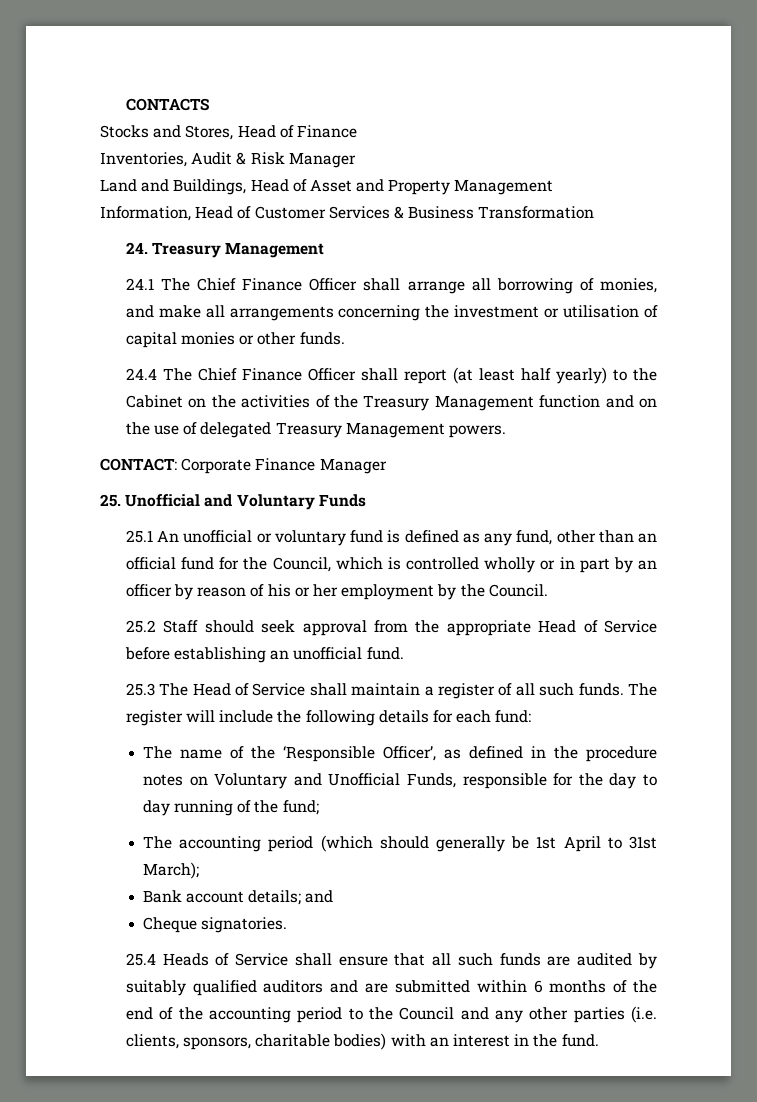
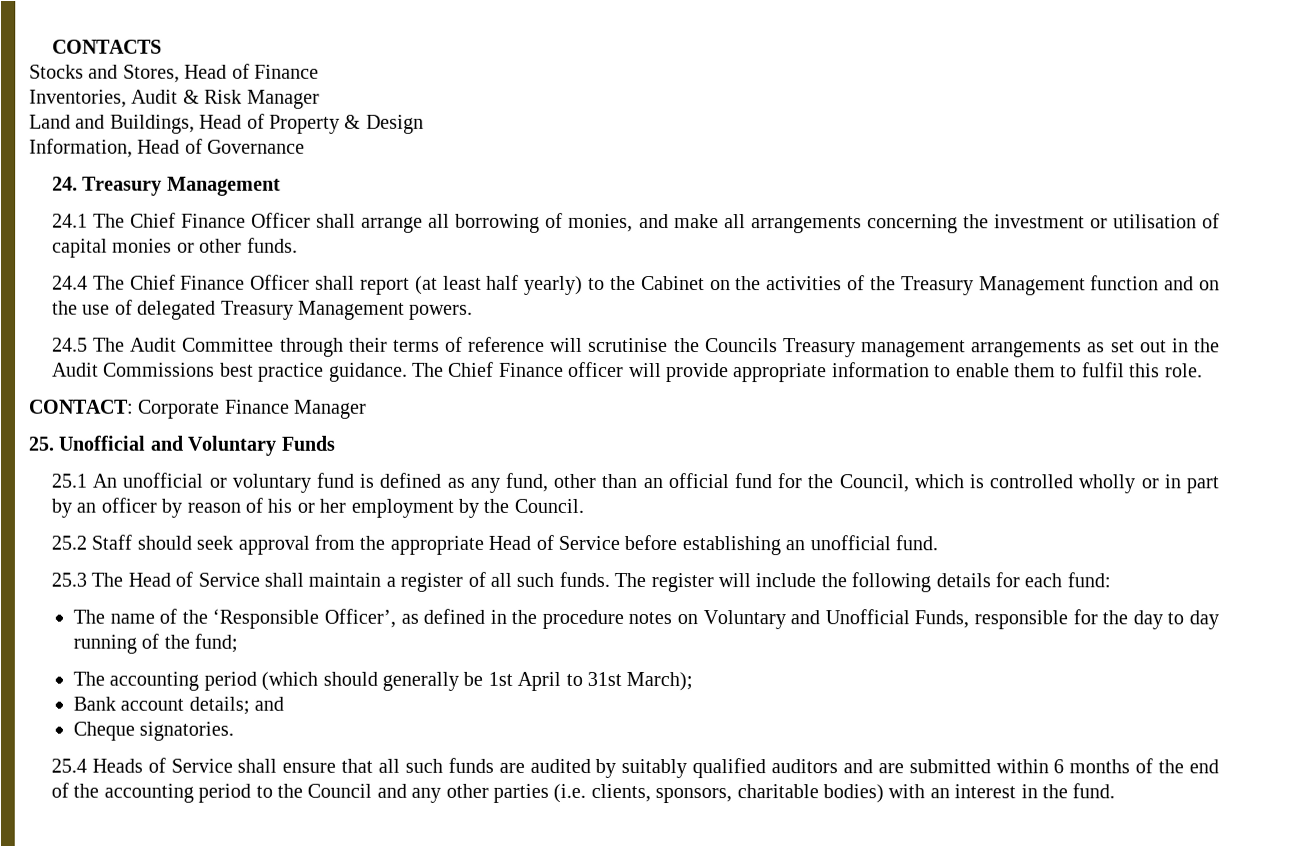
[309,179,554,195] Asset and Property Management -> [269,114,424,134] Property & Design
[254,206,595,219] Customer Services & Business Transformation -> [207,139,306,154] Governance
(506, 431) none -> [51,336,1221,358] [51,361,1203,383] // 24.5 The Audit Committee through their terms of reference will scrutinise the Councils Treasury management arrangements as set out in the Audit Commissions best practice guidance. The Chief Finance officer will provide appropriate information to enable them to fulfil this role.

